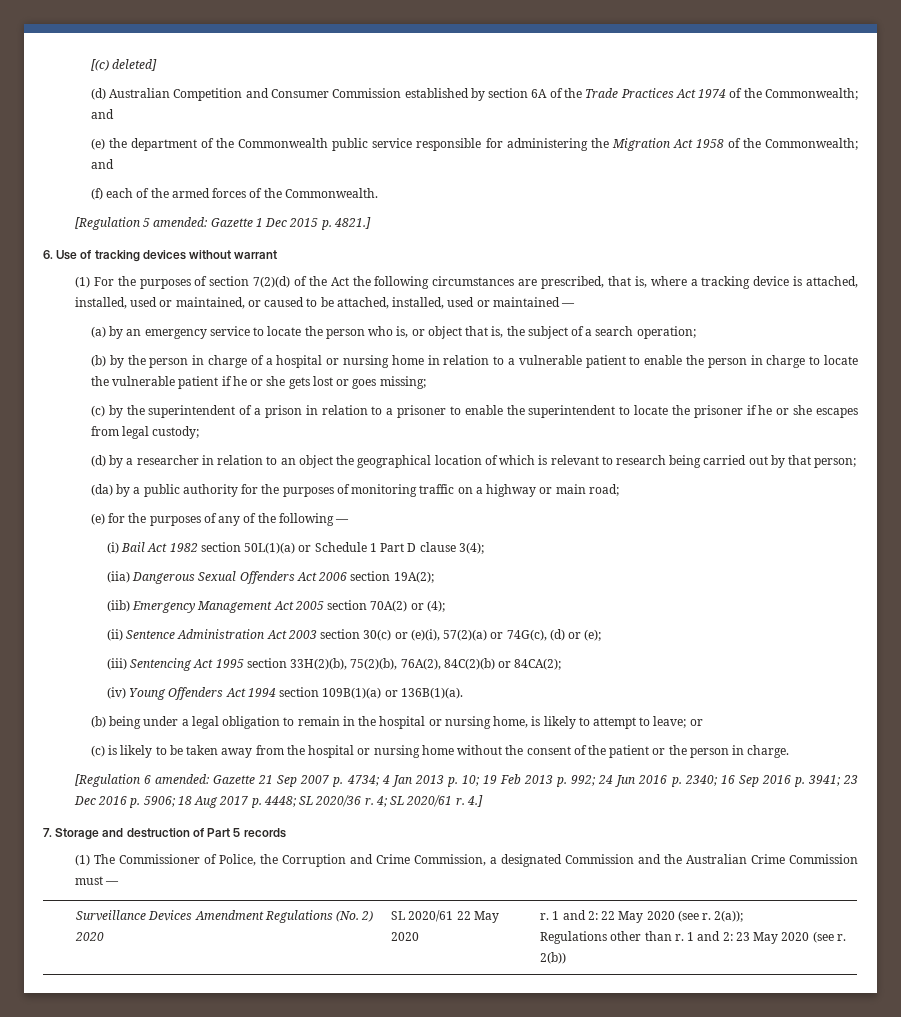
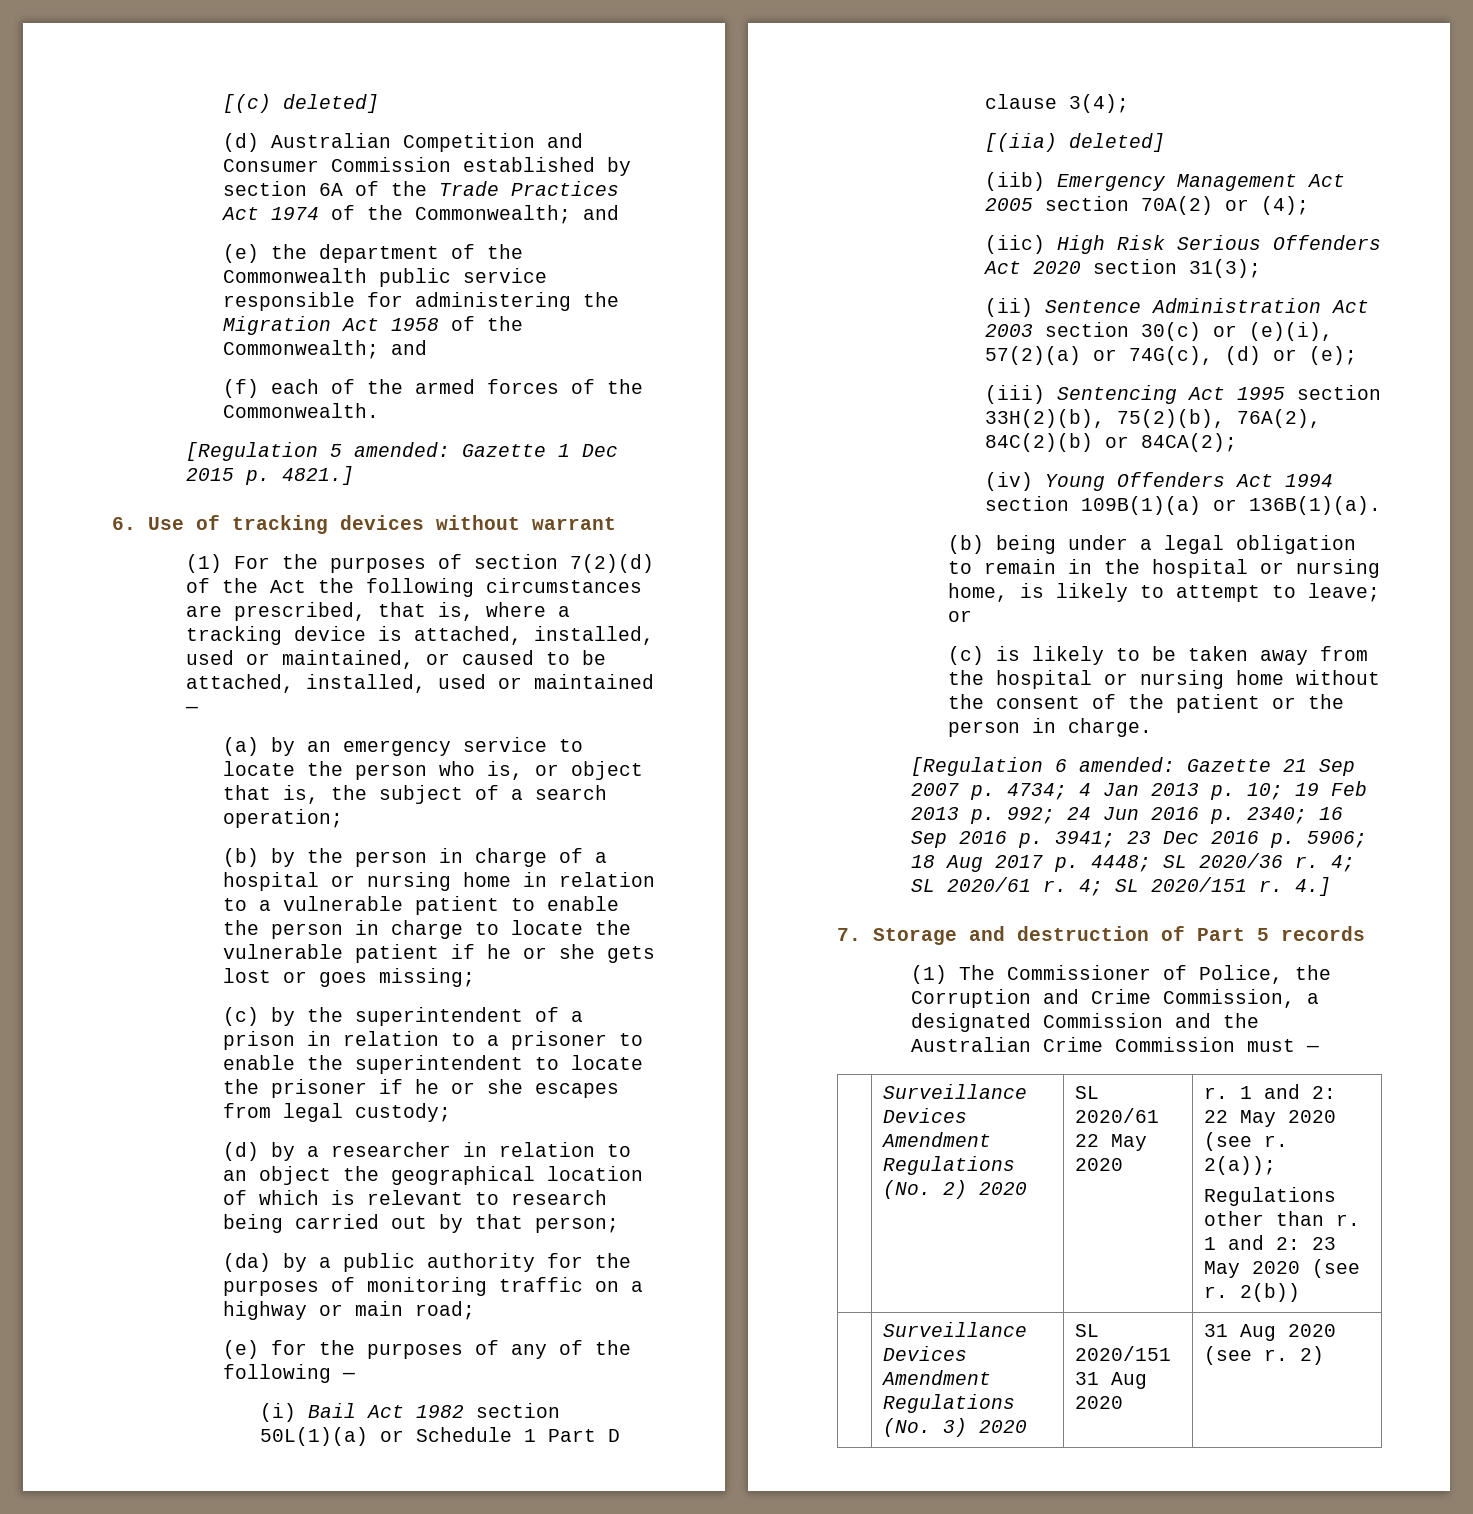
[106,571,434,584] (iia) Dangerous Sexual Offenders Act 2006 section 19A(2); -> [984,133,1165,152] [(iia) deleted]
(445, 606) none -> [984,235,1381,254] [983,259,1261,278] // (iic) High Risk Serious Offenders Act 2020 section 31(3);
(465, 801) none -> [1078,877,1283,896] 4; SL 2020/151 r.
(567, 958) none -> [883,1322,1028,1337] [883,1346,968,1361] [882,1370,992,1385] [883,1394,1016,1413] [883,1418,1028,1437] [1075,1324,1100,1337] [1075,1346,1172,1361] [1075,1372,1148,1389] [1075,1396,1124,1409] [1204,1324,1337,1341] [1204,1346,1325,1365] // | Surveillance Devices Amendment Regulations (No. 3) 2020 | SL 2020/151 31 Aug 2020 | 31 Aug 2020 (see r. 2)

